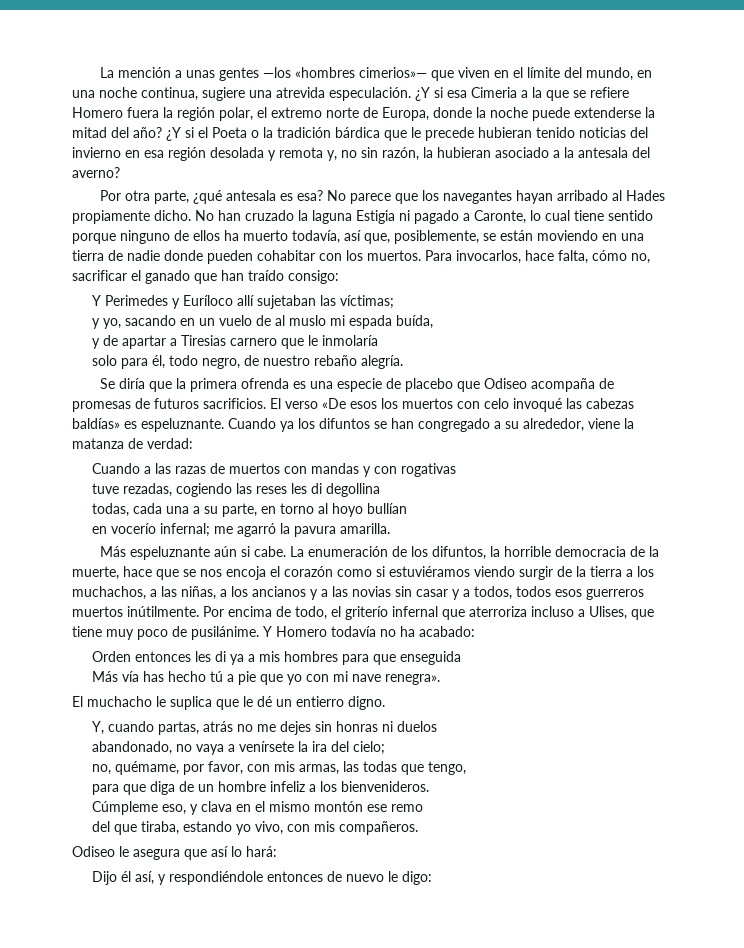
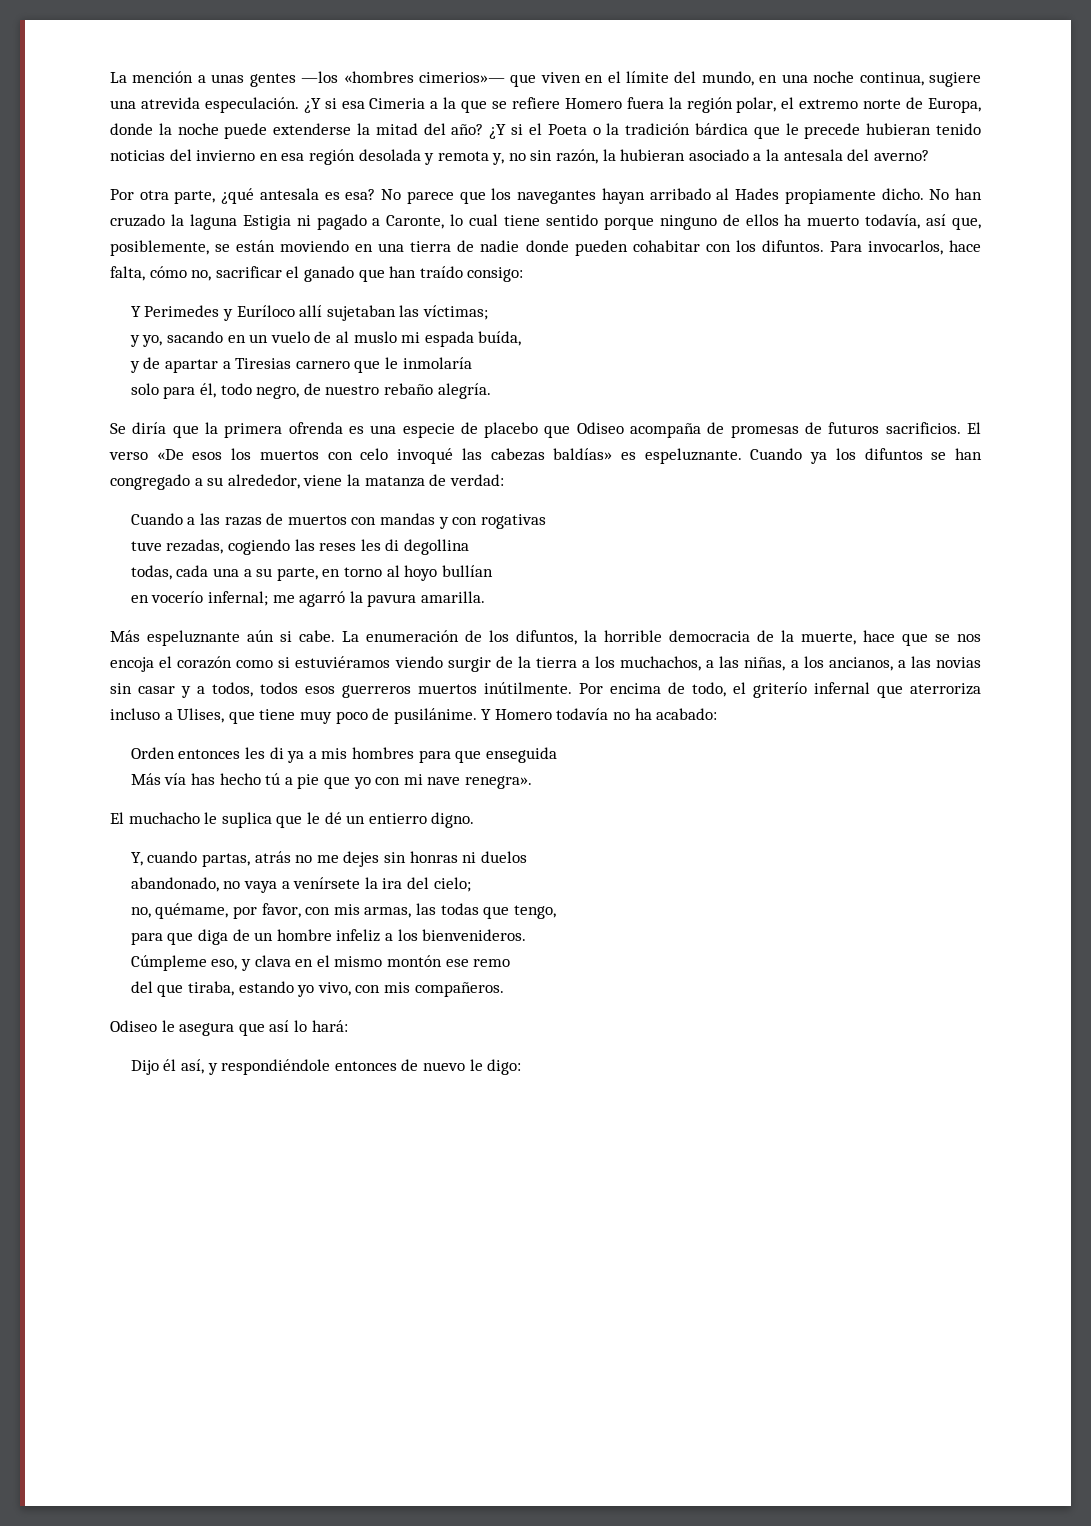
[367,250,421,261] muertos. -> [761,240,824,252] difuntos.
[252,586,318,600] ancianos y -> [828,657,893,671] ancianos,

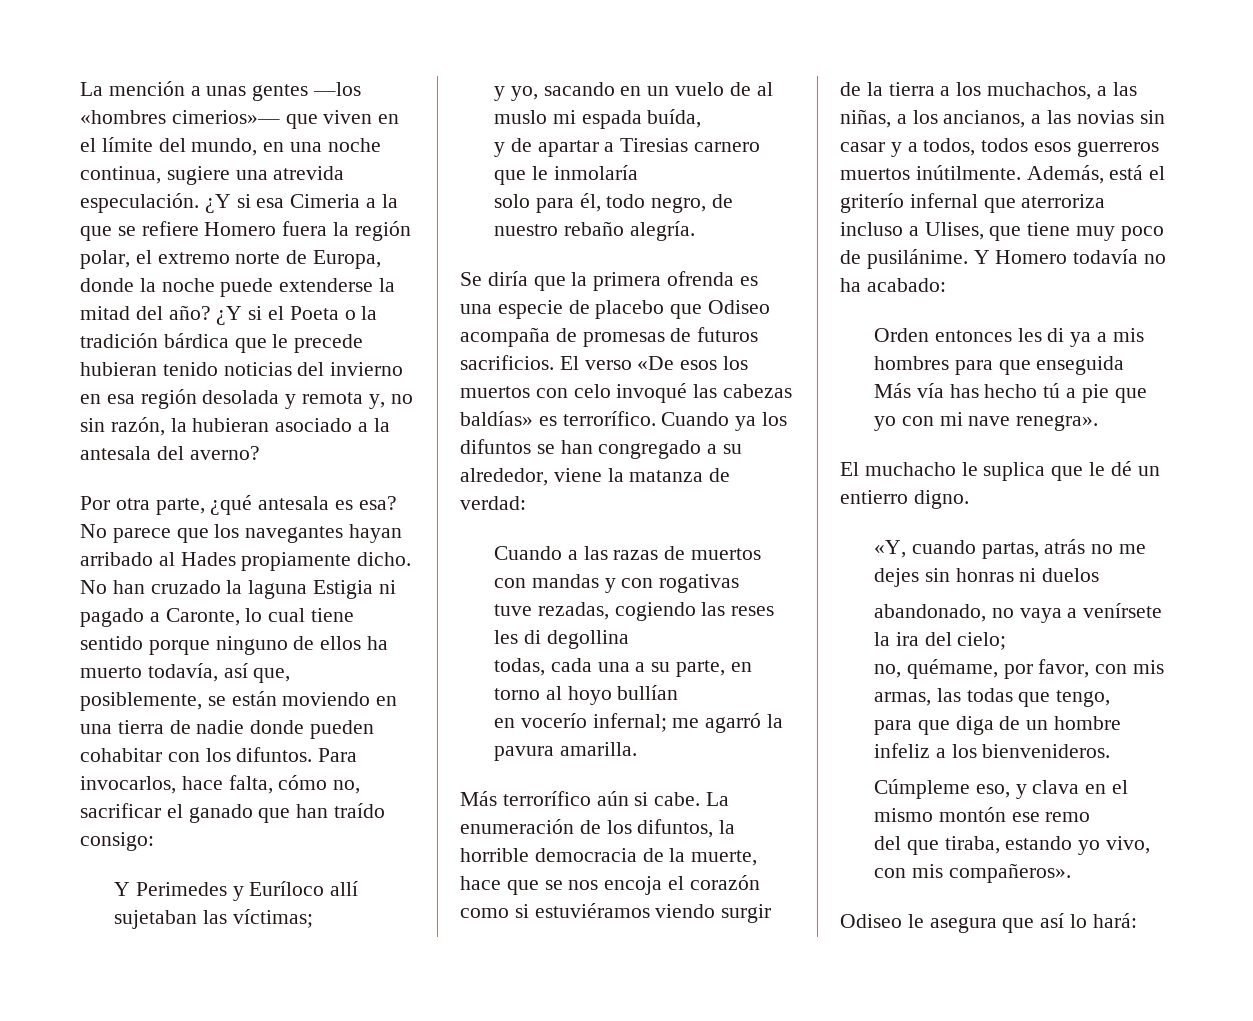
[644,448,742,464] espeluznante. -> [562,411,656,426] terrorífico.
[147,630,240,646] espeluznante -> [502,791,591,806] terrorífico
[579,682,726,697] Por encima de todo, -> [1026,165,1144,184] Además, está
[130,852,143,866] Y, -> [873,540,906,558] «Y,
[414,982,504,997] compañeros. -> [948,863,1071,883] compañeros».
[130,1059,522,1075] // Dijo él así, y respondiéndole entonces de nuevo le digo: -> (1137, 920) none

